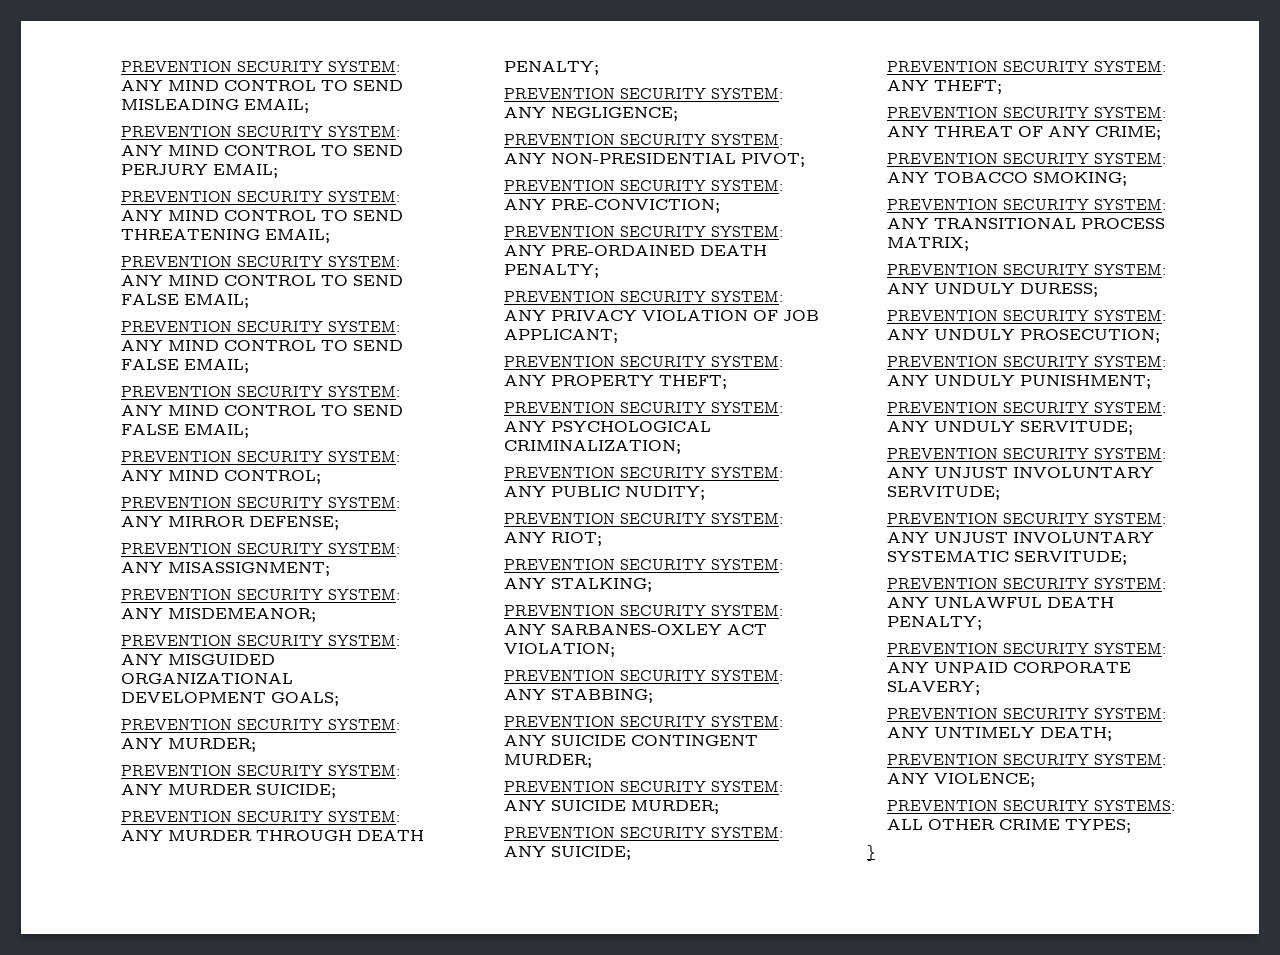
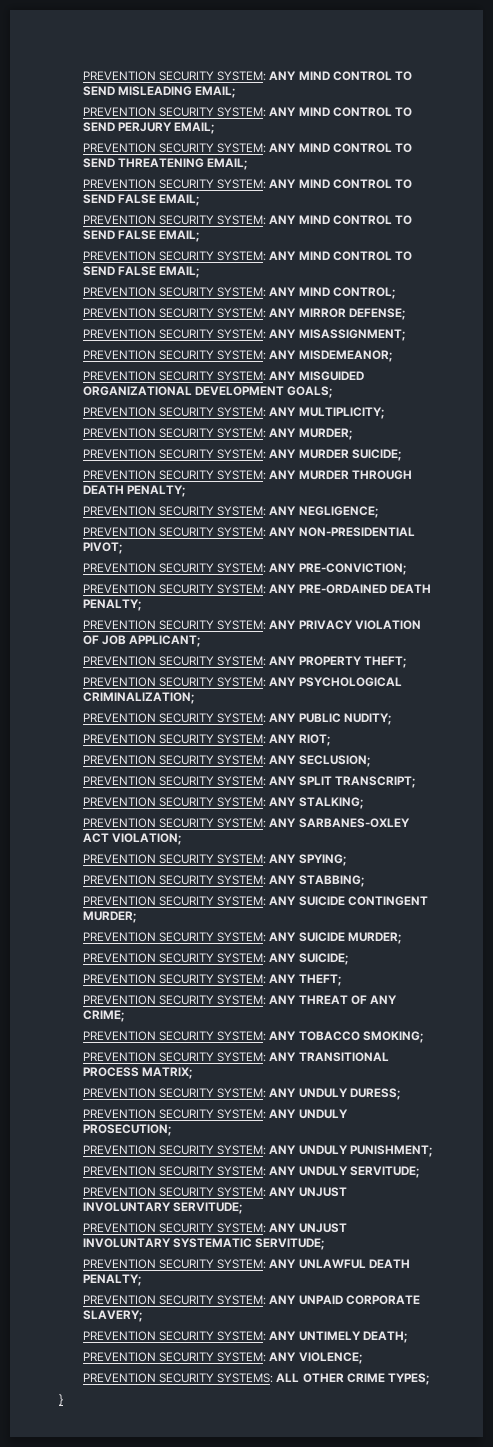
(339, 699) none -> [82,407,384,419] // PREVENTION SECURITY SYSTEM: ANY MULTIPLICITY;
(602, 539) none -> [82,755,370,767] [82,776,415,788] // PREVENTION SECURITY SYSTEM: ANY SECLUSION; // PREVENTION SECURITY SYSTEM: ANY SPLIT TRANSCRIPT;
(615, 650) none -> [82,854,346,866] // PREVENTION SECURITY SYSTEM: ANY SPYING;

